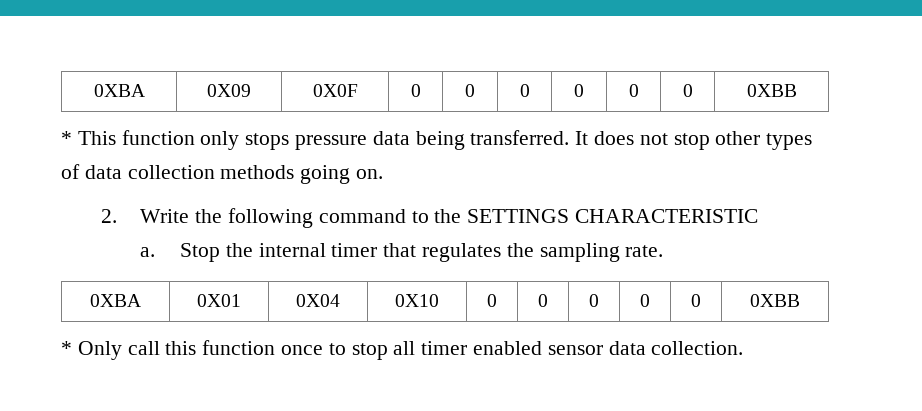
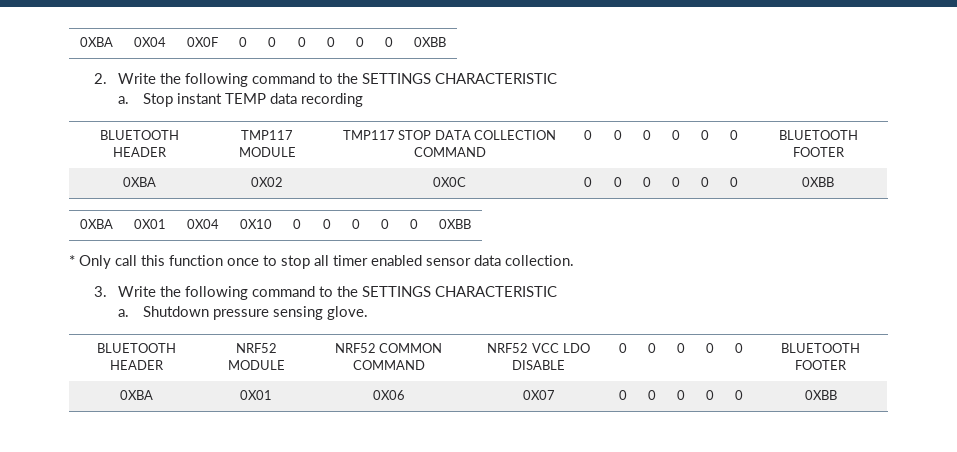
[93,84,145,97] [207,84,251,97] 0XBA | 0X09 -> [80,37,113,47] [134,37,166,47] 0XBA | 0X04
[61,130,813,150] [61,164,384,184] // * This function only stops pressure data being transferred. It does not stop other types of data collection methods going on. -> (446, 42) none
[225,243,664,262] the internal timer that regulates the sampling rate. -> [176,93,363,107] [99,130,179,140] [112,147,167,157] [241,130,293,140] [238,147,296,157] [342,130,557,140] [413,147,486,157] [584,130,592,140] [613,130,622,140] [643,130,651,140] [672,130,680,140] [701,130,709,140] [730,130,738,140] [778,130,858,140] [792,147,845,157] [122,177,156,187] [251,177,283,187] [433,177,466,187] [584,177,592,187] [613,177,622,187] [643,177,651,187] [672,177,680,187] [701,177,709,187] [730,177,738,187] [802,177,834,187] instant TEMP data recording // BLUETOOTH HEADER | TMP117 MODULE | TMP117 STOP DATA COLLECTION COMMAND | 0 | 0 | 0 | 0 | 0 | 0 | BLUETOOTH FOOTER // 0XBA | 0X02 | 0X0C | 0 | 0 | 0 | 0 | 0 | 0 | 0XBB
(744, 348) none -> [93,286,558,300] [118,306,368,320] [97,343,176,353] [110,360,164,370] [235,343,277,353] [227,360,285,370] [334,343,443,353] [352,360,425,370] [487,343,590,353] [512,360,565,370] [619,343,627,353] [648,343,656,353] [677,343,685,353] [706,343,714,353] [735,343,743,353] [781,343,860,353] [795,360,847,370] [120,390,153,400] [240,390,272,400] [372,390,405,400] [522,390,555,400] [619,390,627,400] [648,390,656,400] [677,390,685,400] [706,390,714,400] [735,390,743,400] [804,390,837,400] // 3. Write the following command to the SETTINGS CHARACTERISTIC // a. Shutdown pressure sensing glove. // BLUETOOTH HEADER | NRF52 MODULE | NRF52 COMMON COMMAND | NRF52 VCC LDO DISABLE | 0 | 0 | 0 | 0 | 0 | BLUETOOTH FOOTER // 0XBA | 0X01 | 0X06 | 0X07 | 0 | 0 | 0 | 0 | 0 | 0XBB

